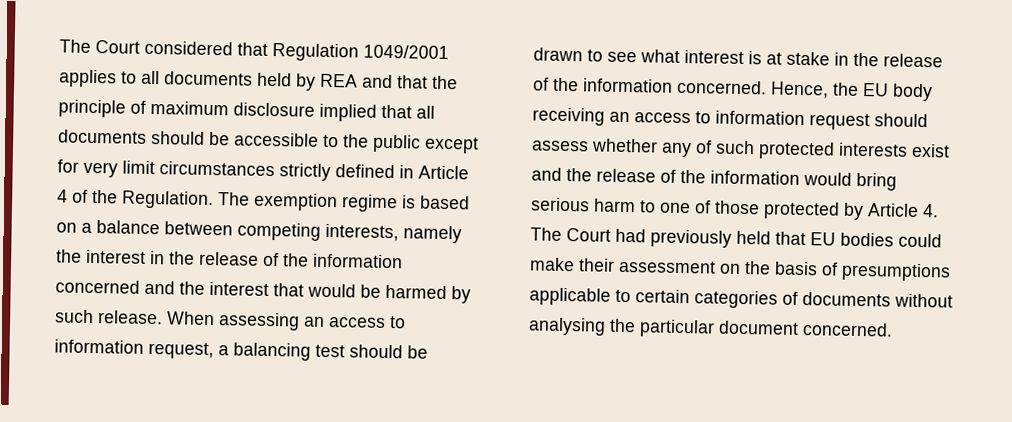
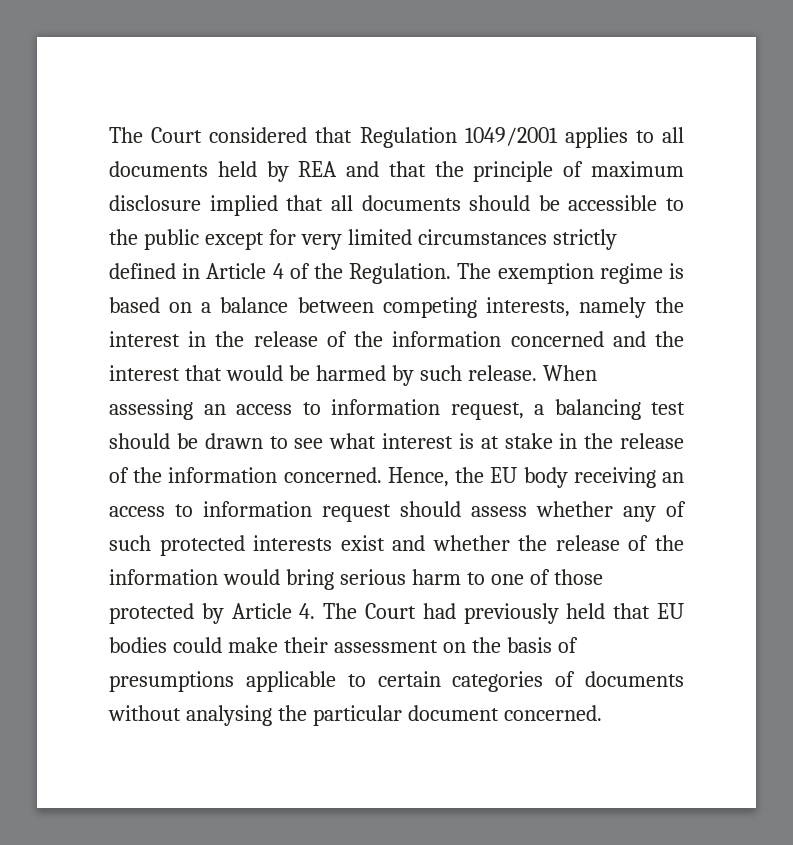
[122,160,155,175] limit -> [347,229,412,245] limited
(562, 174) none -> [432,535,510,551] whether

